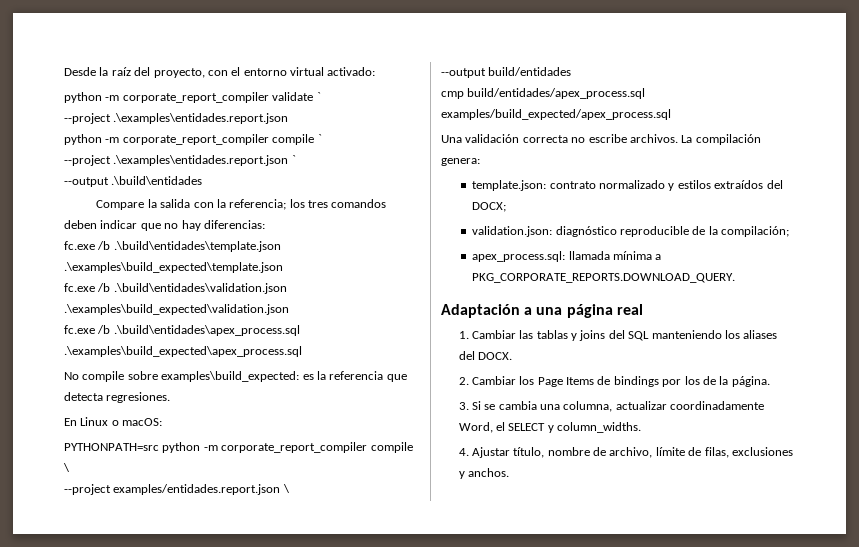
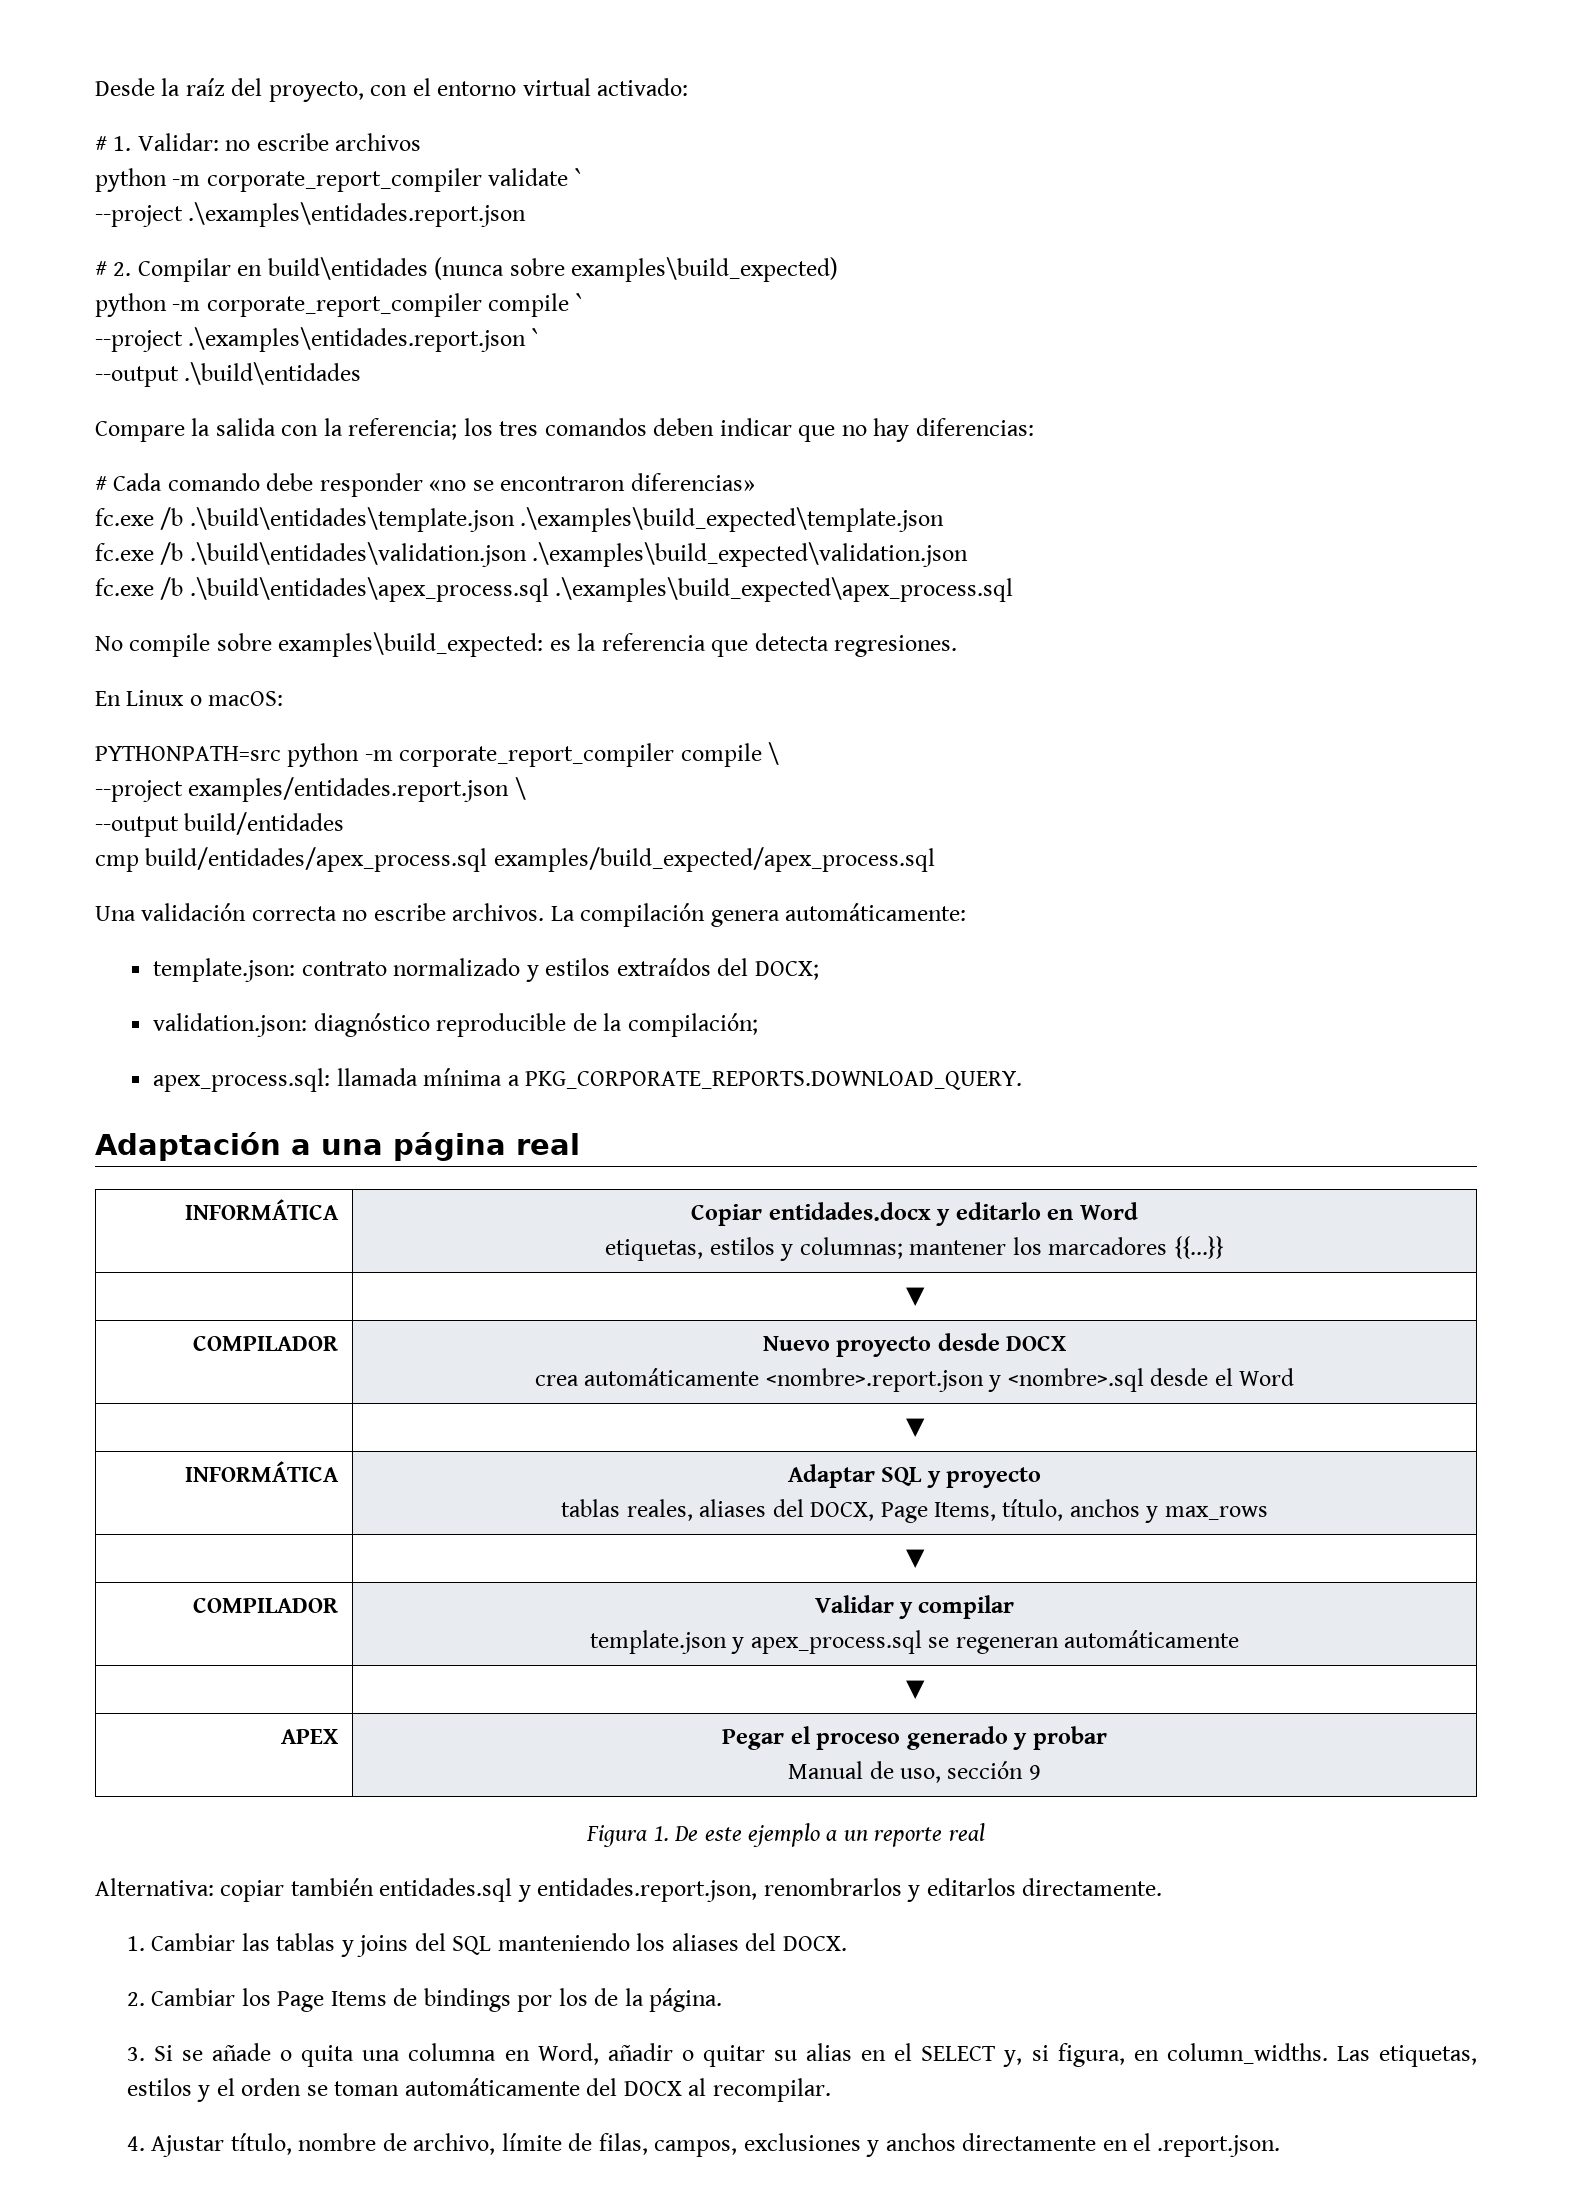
(376, 71) none -> [95,133,422,151] // # 1. Validar: no escribe archivos
(289, 118) none -> [95,257,839,282] // # 2. Compilar en build\entidades (nunca sobre examples\build_expected)
(265, 224) none -> [95,473,755,497] // # Cada comando debe responder «no se encontraron diferencias»
[441,158,480,166] genera: -> [710,903,967,927] genera automáticamente:
(643, 309) none -> [184,1199,339,1220] [691,1202,1138,1226] [605,1236,1224,1261] [905,1287,925,1306] [192,1336,338,1351] [762,1333,1067,1357] [534,1368,1295,1392] [905,1418,925,1437] [184,1461,339,1482] [787,1464,1042,1488] [561,1499,1268,1523] [905,1549,925,1568] [192,1598,338,1613] [814,1595,1015,1619] [589,1630,1240,1654] [905,1680,925,1699] [280,1729,338,1744] [722,1726,1107,1750] [788,1761,1041,1783] [586,1823,985,1847] [95,1878,1163,1902] // INFORMÁTICA | Copiar entidades.docx y editarlo en Word // etiquetas, estilos y columnas; mantener los marcadores {{...}} // | ▼ // COMPILADOR | Nuevo proyecto desde DOCX // crea automáticamente <nombre>.report.json y <nombre>.sql desde el Word // | ▼ // INFORMÁTICA | Adaptar SQL y proyecto // tablas reales, aliases del DOCX, Page Items, título, anchos y max_rows // | ▼ // COMPILADOR | Validar y compilar // template.json y apex_process.sql se regeneran automáticamente // | ▼ // APEX | Pegar el proceso generado y probar // Manual de uso, sección 9 // Figura 1. De este ejemplo a un reporte real // Alternativa: copiar también entidades.sql y entidades.report.json, renombrarlos y editarlos directamente.
[498,401,765,412] [458,422,642,433] cambia una columna, actualizar coordinadamente Word, el SELECT y column_widths. -> [212,2043,1477,2067] [126,2078,831,2102] añade o quita una columna en Word, añadir o quitar su alias en el SELECT y, si figura, en column_widths. Las etiquetas, estilos y el orden se toman automáticamente del DOCX al recompilar.
(729, 452) none -> [654,2140,738,2157] campos,
[467,468,509,477] anchos. -> [885,2133,1281,2157] anchos directamente en el .report.json.

